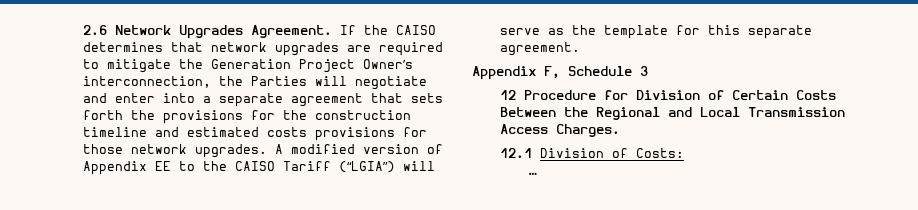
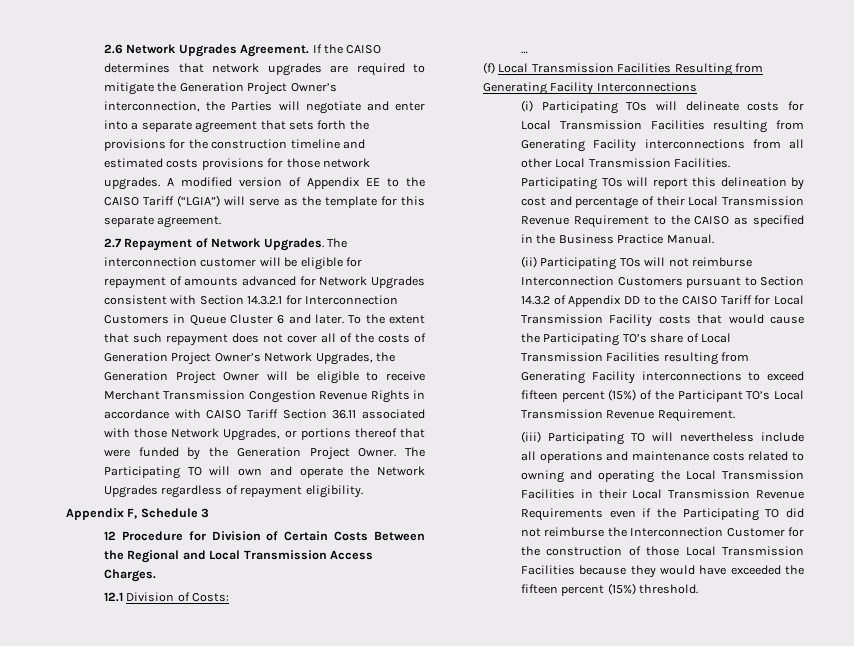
(581, 49) none -> [104,238,347,251] [104,257,362,270] [104,276,425,289] [104,295,398,305] [104,314,425,326] [104,333,426,346] [104,352,395,365] [104,371,425,384] [104,390,426,403] [104,409,425,419] [104,428,425,441] [104,447,425,460] [104,466,425,479] [104,485,363,498] // 2.7 Repayment of Network Upgrades. The interconnection customer will be eligible for repayment of amounts advanced for Network Upgrades consistent with Section 14.3.2.1 for Interconnection Customers in Queue Cluster 6 and later. To the extent that such repayment does not cover all of the costs of Generation Project Owner’s Network Upgrades, the Generation Project Owner will be eligible to receive Merchant Transmission Congestion Revenue Rights in accordance with CAISO Tariff Section 36.11 associated with those Network Upgrades, or portions thereof that were funded by the Generation Project Owner. The Participating TO will own and operate the Network Upgrades regardless of repayment eligibility.
(537, 173) none -> [483,62,763,76] [483,82,697,95] [521,100,804,114] [521,120,804,133] [521,139,804,152] [521,158,731,168] [521,177,804,190] [521,196,804,209] [521,215,804,228] [521,234,714,244] [521,256,752,270] [521,276,804,288] [521,295,804,307] [521,314,804,327] [521,333,731,346] [521,352,750,365] [521,371,804,384] [521,389,804,402] [521,409,735,422] [521,431,804,445] [521,451,804,463] [521,470,804,483] [521,489,804,499] [521,508,804,521] [521,527,804,537] [521,546,804,556] [521,565,804,578] [521,583,699,596] // (f) Local Transmission Facilities Resulting from Generating Facility Interconnections // (i) Participating TOs will delineate costs for Local Transmission Facilities resulting from Generating Facility interconnections from all other Local Transmission Facilities. Participating TOs will report this delineation by cost and percentage of their Local Transmission Revenue Requirement to the CAISO as specified in the Business Practice Manual. // (ii) Participating TOs will not reimburse Interconnection Customers pursuant to Section 14.3.2 of Appendix DD to the CAISO Tariff for Local Transmission Facility costs that would cause the Participating TO’s share of Local Transmission Facilities resulting from Generating Facility interconnections to exceed fifteen percent (15%) of the Participant TO’s Local Transmission Revenue Requirement. // (iii) Participating TO will nevertheless include all operations and maintenance costs related to owning and operating the Local Transmission Facilities in their Local Transmission Revenue Requirements even if the Participating TO did not reimburse the Interconnection Customer for the construction of those Local Transmission Facilities because they would have exceeded the fifteen percent (15%) threshold.

